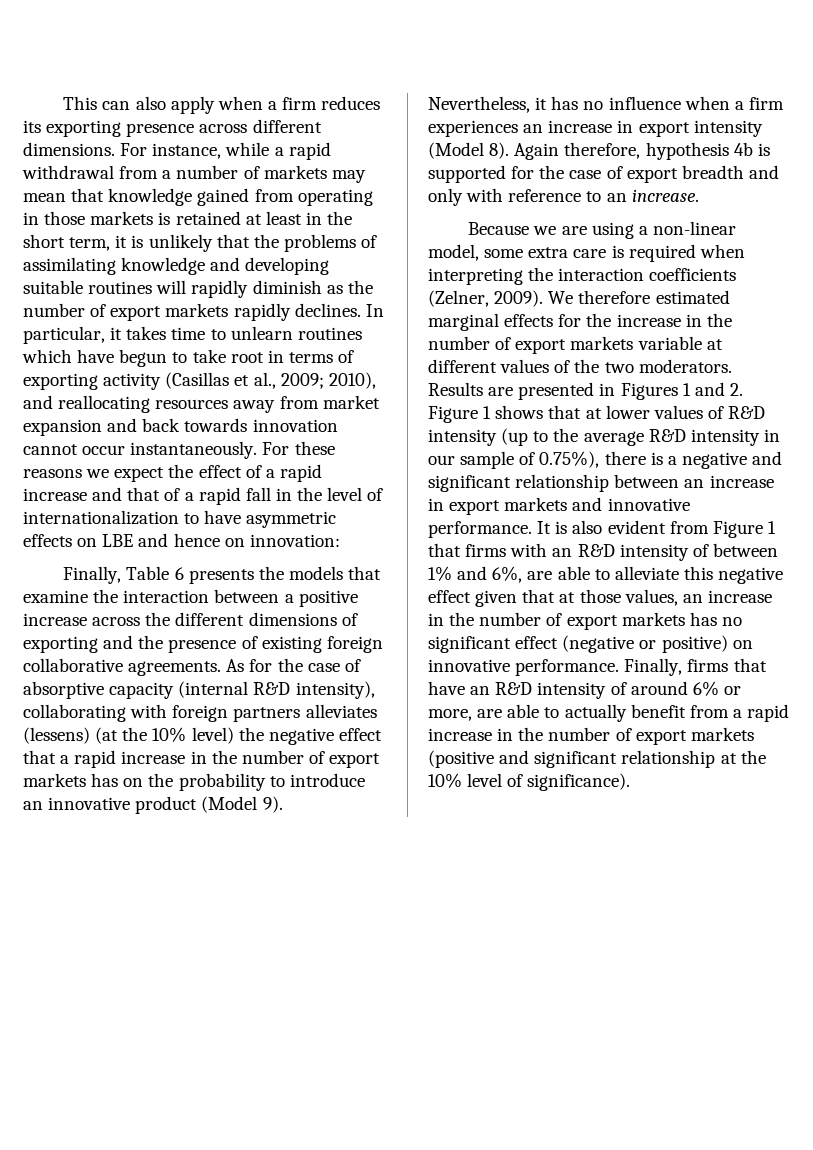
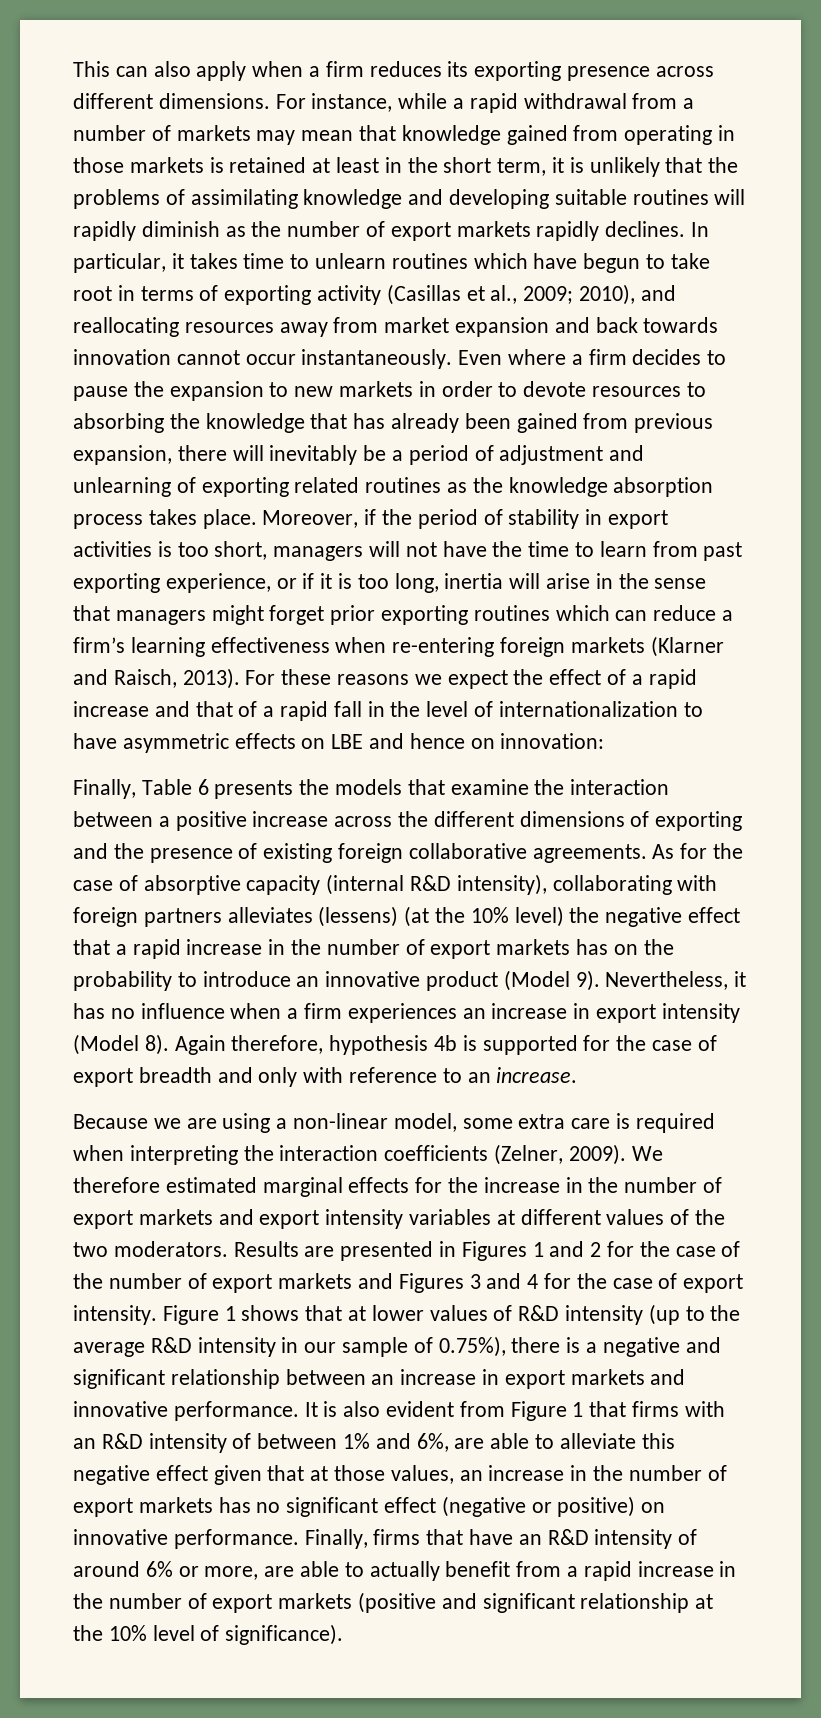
(258, 450) none -> [458,349,727,365] [73,381,706,401] [73,413,714,433] [73,445,645,465] [73,477,714,497] [73,509,669,529] [73,541,743,561] [73,573,707,593] [73,605,734,625] [73,636,724,657] [73,668,240,689] Even where a firm decides to pause the expansion to new markets in order to devote resources to absorbing the knowledge that has already been gained from previous expansion, there will inevitably be a period of adjustment and unlearning of exporting related routines as the knowledge absorption process takes place. Moreover, if the period of stability in export activities is too short, managers will not have the time to learn from past exporting experience, or if it is too long, inertia will arise in the sense that managers might forget prior exporting routines which can reduce a firm’s learning effectiveness when re-entering foreign markets (Klarner and Raisch, 2013).
[637,336,702,350] variable -> [218,1209,492,1229] and export intensity variables
[729,383,743,396] 2. -> [590,1241,741,1257] [73,1273,744,1293] [73,1305,157,1325] 2 for the case of the number of export markets and Figures 3 and 4 for the case of export intensity.

